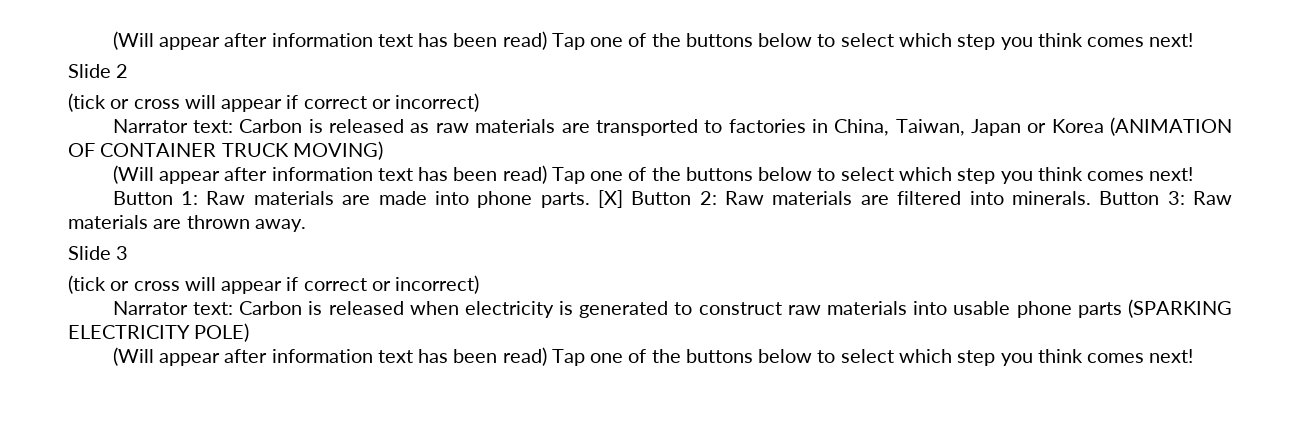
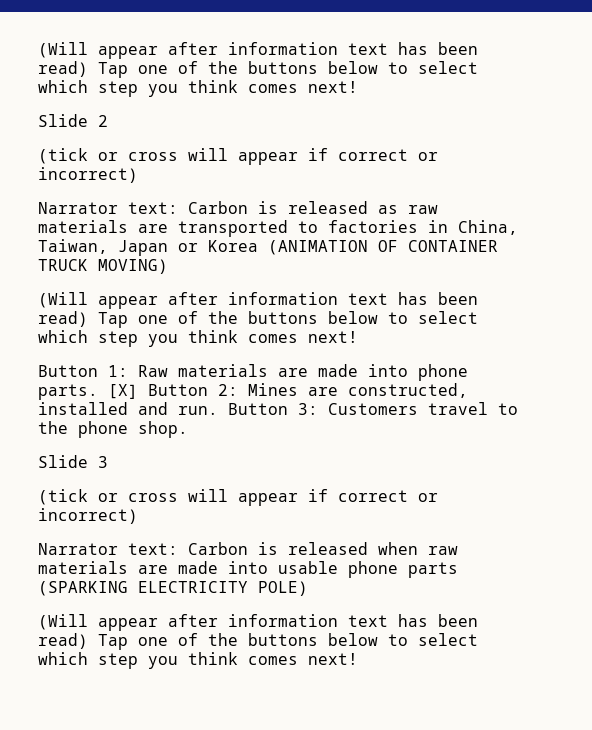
[725,191,1232,205] [68,215,306,232] Raw materials are filtered into minerals. Button 3: Raw materials are thrown away. -> [248,383,468,398] [38,402,518,415] [38,421,188,438] Mines are constructed, installed and run. Button 3: Customers travel to the phone shop.
[464,301,908,318] electricity is generated to construct raw materials -> [428,546,458,555] [38,561,218,574] raw materials are made

